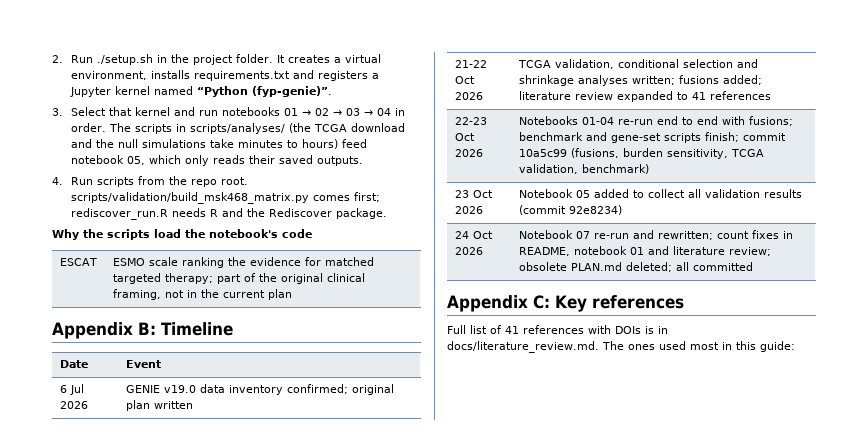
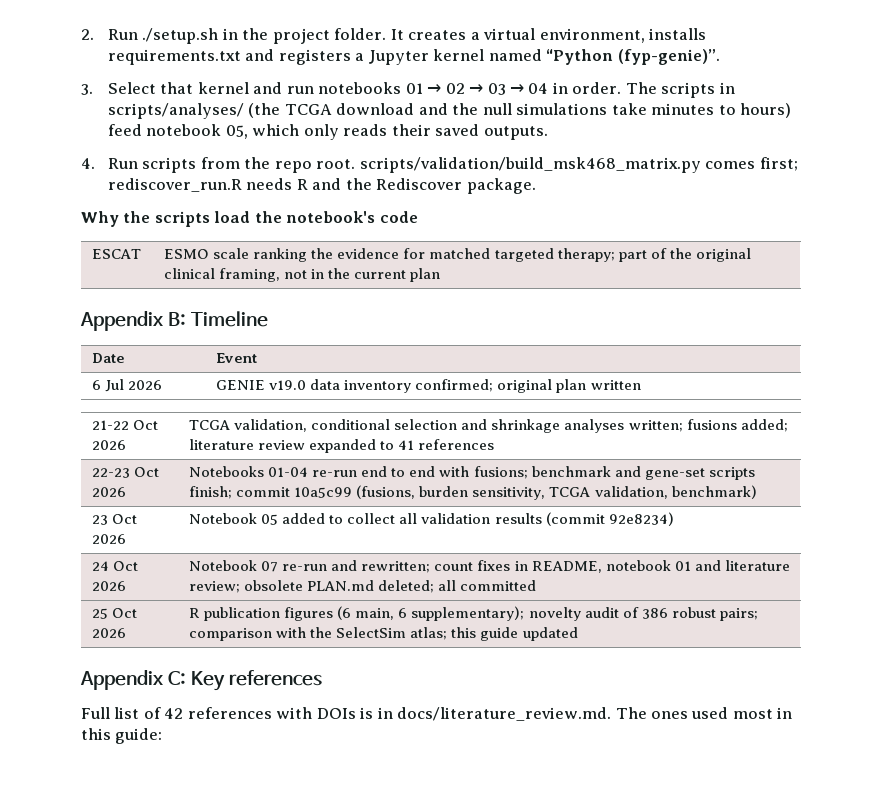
(753, 266) none -> [92,608,138,619] [92,628,127,638] [189,606,758,621] [189,627,578,641] // 25 Oct 2026 | R publication figures (6 main, 6 supplementary); novelty audit of 386 robust pairs; comparison with the SelectSim atlas; this guide updated
[505,326,519,334] 41 -> [164,708,184,719] 42

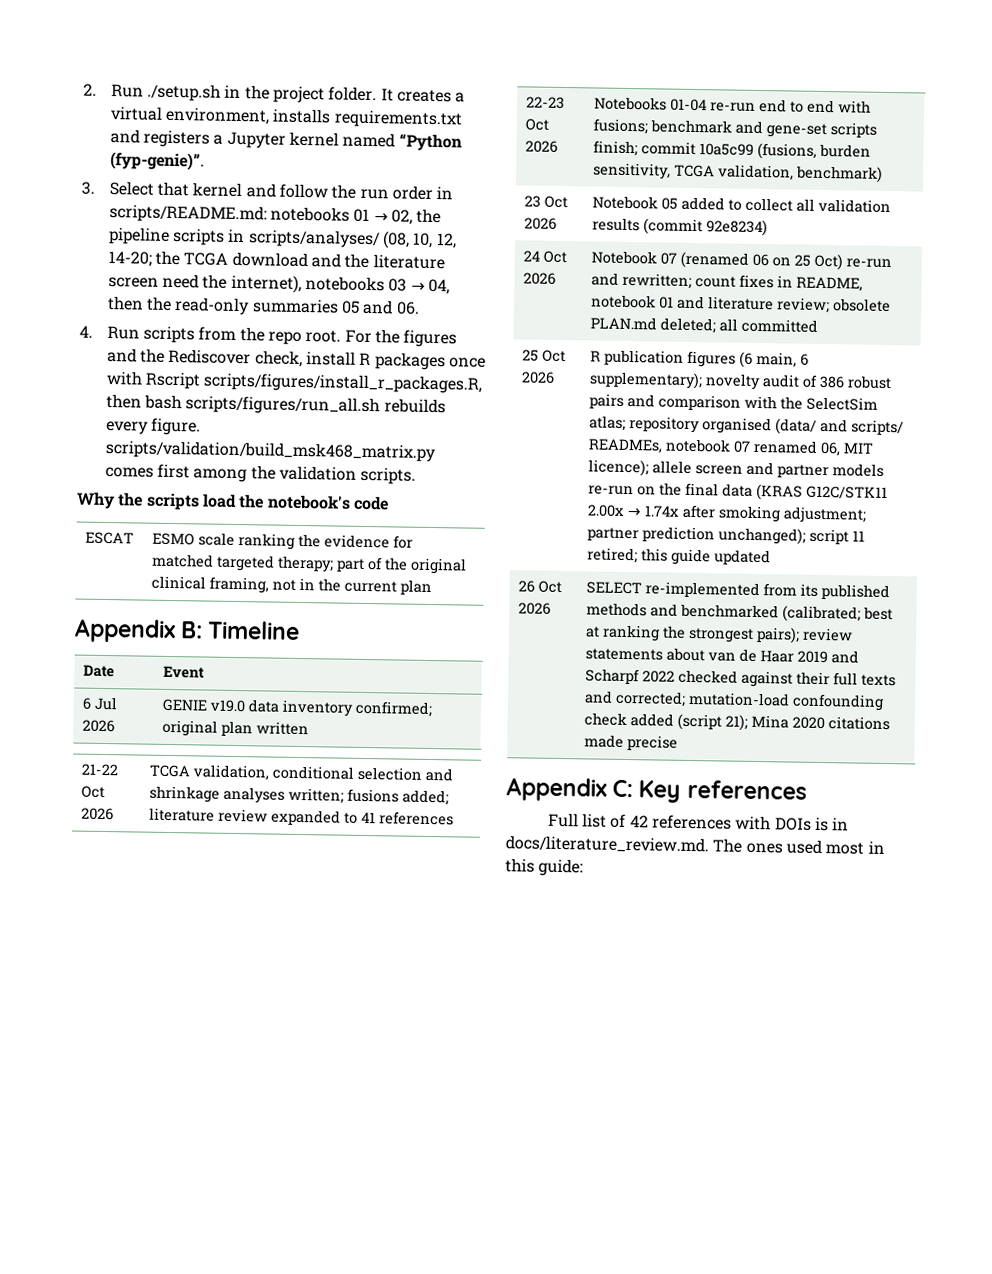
[286,82,735,98] [108,103,792,119] [108,124,548,140] run notebooks 01 → 02 → 03 → 04 in order. The scripts in scripts/analyses/ (the TCGA download and the null simulations take minutes to hours) feed notebook 05, which only reads their saved outputs. -> [279,183,454,200] [108,203,442,225] [107,226,457,249] [107,250,445,270] [107,273,451,295] [106,295,420,316] follow the run order in scripts/README.md: notebooks 01 → 02, the pipeline scripts in scripts/analyses/ (08, 10, 12, 14-20; the TCGA download and the literature screen need the internet), notebooks 03 → 04, then the read-only summaries 05 and 06.
[359,157,798,173] [108,178,536,194] scripts/validation/build_msk468_matrix.py comes first; rediscover_run.R needs R and the Rediscover package. -> [344,329,458,348] [106,347,487,371] [105,370,483,394] [105,393,446,416] [105,417,202,436] [104,439,436,463] [104,463,417,485] For the figures and the Rediscover check, install R packages once with Rscript scripts/figures/install_r_packages.R, then bash scripts/figures/run_all.sh rebuilds every figure. scripts/validation/build_msk468_matrix.py comes first among the validation scripts.
(279, 566) none -> [680,251,844,271] (renamed 06 on 25 Oct)
[719,608,758,621] pairs; -> [589,393,656,409] pairs and
[451,627,578,641] this guide updated -> [629,416,905,436] [588,438,875,457] [588,459,885,479] [588,482,889,501] [587,504,868,524] [587,526,866,545] [587,547,772,566] [518,580,563,594] [518,602,552,615] [586,581,891,601] [586,602,894,623] [586,624,854,644] [585,647,860,664] [585,668,897,688] [584,690,885,711] [584,712,891,731] [584,734,679,751] repository organised (data/ and scripts/ READMEs, notebook 07 renamed 06, MIT licence); allele screen and partner models re-run on the final data (KRAS G12C/STK11 2.00x → 1.74x after smoking adjustment; partner prediction unchanged); script 11 retired; this guide updated // 26 Oct 2026 | SELECT re-implemented from its published methods and benchmarked (calibrated; best at ranking the strongest pairs); review statements about van de Haar 2019 and Scharpf 2022 checked against their full texts and corrected; mutation-load confounding check added (script 21); Mina 2020 citations made precise

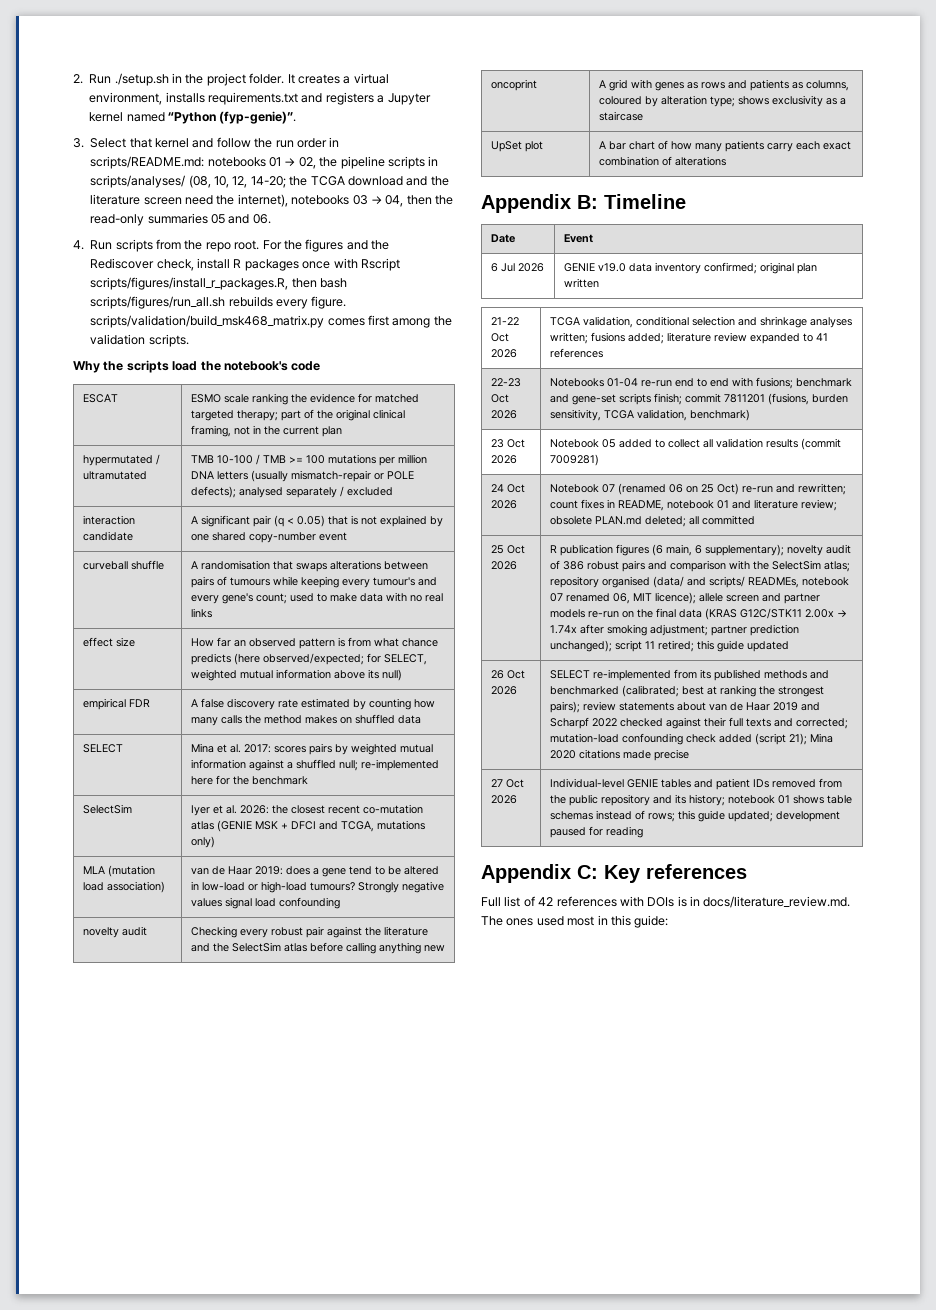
(433, 587) none -> [82,454,160,466] [82,471,147,480] [190,454,427,466] [190,470,414,482] [190,486,393,498] [82,515,135,525] [82,531,133,541] [190,515,443,527] [190,532,347,543] [82,560,164,570] [190,560,428,572] [190,576,437,588] [190,592,443,604] [190,608,212,618] [82,637,135,647] [190,637,438,649] [190,653,427,665] [190,669,402,681] [82,698,150,710] [190,698,435,710] [190,714,421,726] [82,744,123,753] [190,743,433,755] [190,759,439,771] [190,775,308,785] [82,804,132,814] [190,804,423,816] [190,820,425,832] [190,836,215,848] [82,865,155,877] [82,881,165,893] [190,866,439,877] [190,881,444,893] [190,897,340,909] [82,926,147,938] [190,926,428,938] [190,942,445,954] [490,79,537,91] [598,79,849,91] [598,95,846,107] [598,111,643,121] [490,141,543,152] [598,140,851,152] [598,156,726,166] // hypermutated / ultramutated | TMB 10-100 / TMB >= 100 mutations per million DNA letters (usually mismatch-repair or POLE defects); analysed separately / excluded // interaction candidate | A significant pair (q < 0.05) that is not explained by one shared copy-number event // curveball shuffle | A randomisation that swaps alterations between pairs of tumours while keeping every tumour's and every gene's count; used to make data with no real links // effect size | How far an observed pattern is from what chance predicts (here observed/expected; for SELECT, weighted mutual information above its null) // empirical FDR | A false discovery rate estimated by counting how many calls the method makes on shuffled data // SELECT | Mina et al. 2017: scores pairs by weighted mutual information against a shuffled null; re-implemented here for the benchmark // SelectSim | Iyer et al. 2026: the closest recent co-mutation atlas (GENIE MSK + DFCI and TCGA, mutations only) // MLA (mutation load association) | van de Haar 2019: does a gene tend to be altered in low-load or high-load tumours? Strongly negative values signal load confounding // novelty audit | Checking every robust pair against the literature and the SelectSim atlas before calling anything new // oncoprint | A grid with genes as rows and patients as columns, coloured by alteration type; shows exclusivity as a staircase // UpSet plot | A bar chart of how many patients carry each exact combination of alterations
[699,143,755,156] 10a5c99 -> [723,394,765,403] 7811201
[706,219,769,237] 92e8234) -> [549,454,599,466] 7009281)
(679, 743) none -> [490,779,524,788] [490,795,517,804] [549,778,842,790] [549,794,852,806] [549,810,840,822] [549,826,643,838] // 27 Oct 2026 | Individual-level GENIE tables and patient IDs removed from the public repository and its history; notebook 01 shows table schemas instead of rows; this guide updated; development paused for reading

